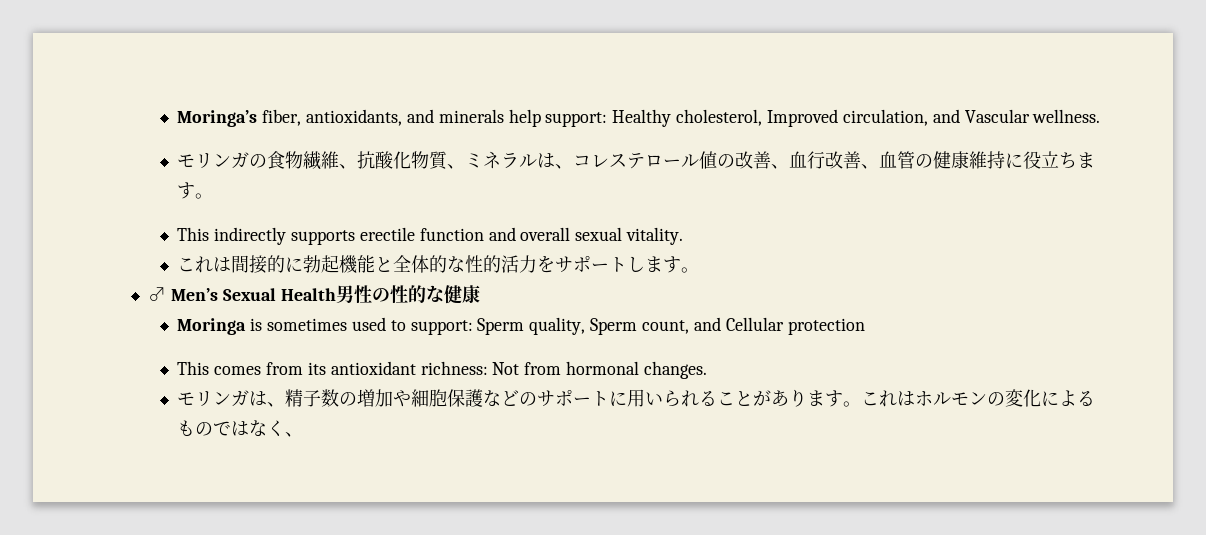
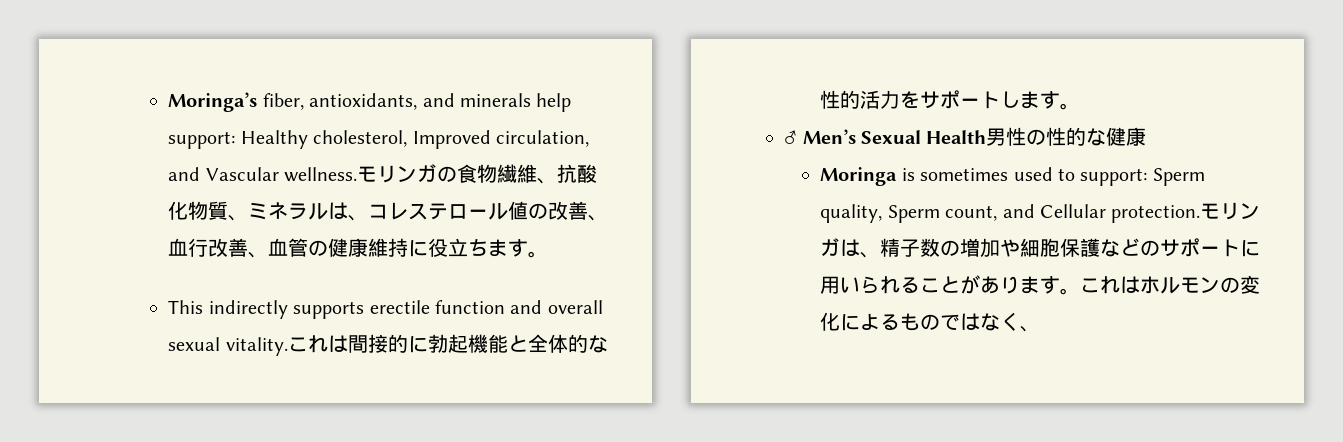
(1101, 116) // -> (358, 174) none
(684, 236) // -> (288, 346) none
[787,318,865,335] [177,361,707,379] protection // This comes from its antioxidant richness: Not from hormonal changes. // -> [1111,205,1201,223] protection.

